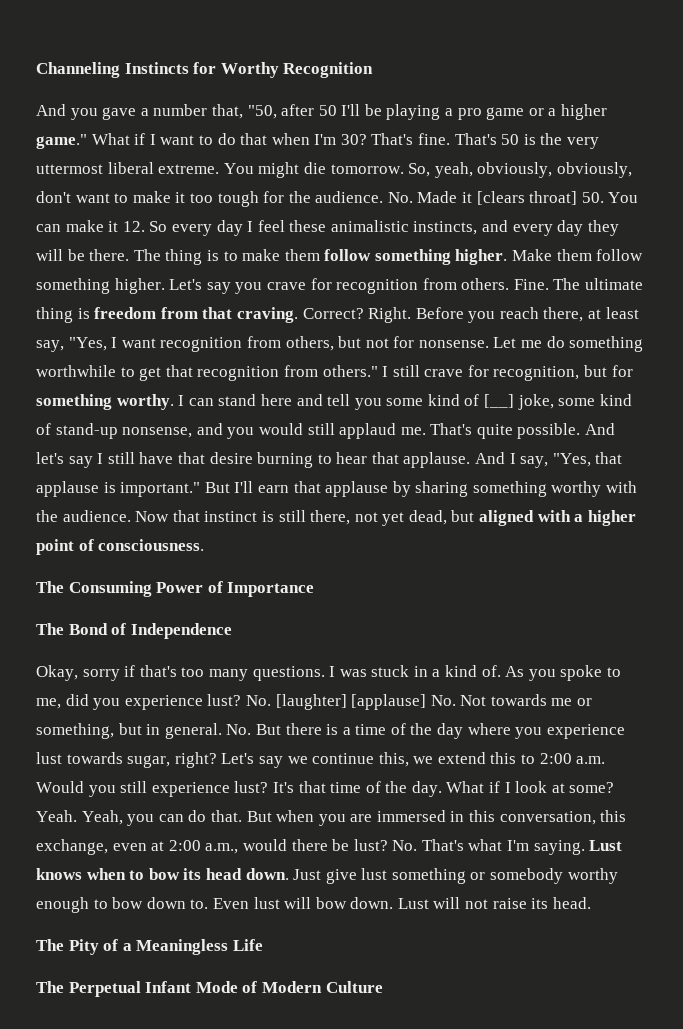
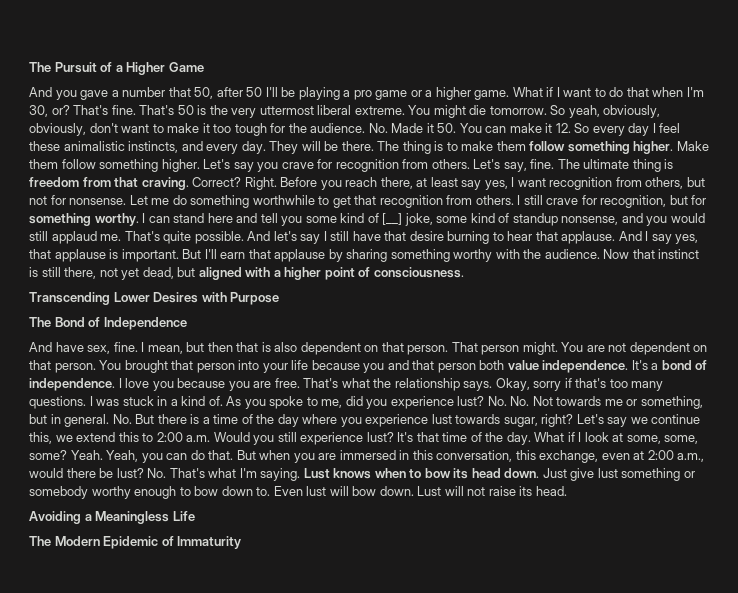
[36,62,374,78] Channeling Instincts for Worthy Recognition -> [29,62,204,75] The Pursuit of a Higher Game
[211,104,277,119] that, "50, -> [168,87,214,99] that 50,
[36,134,87,149] game." -> [474,90,510,100] game.
[340,134,367,145] 30? -> [29,105,70,117] 30, or?
[408,163,431,177] So, -> [550,105,566,115] So
[476,191,578,205] [clears throat] -> (434, 128) none
[557,220,619,236] day they -> [241,141,299,154] day. They
[513,279,549,290] Fine. -> [473,159,555,172] Let's say, fine.
[36,337,107,352] say, "Yes, -> [461,180,508,190] say yes,
[322,365,378,377] others." -> [475,195,514,205] others.
[55,423,118,439] stand-up -> [512,213,558,226] standup
[520,453,591,468] say, "Yes, -> [651,234,699,244] say yes,
[120,482,201,497] important." -> [121,249,179,262] important.
[36,581,315,597] The Consuming Power of Importance -> [29,292,280,305] Transcending Lower Desires with Purpose
(232, 631) none -> [29,342,708,355] [29,360,708,373] [29,378,493,391] And have sex, fine. I mean, but then that is also dependent on that person. That person might. You are not dependent on that person. You brought that person into your life because you and that person both value independence. It's a bond of independence. I love you because you are free. That's what the relationship says.
[275,694,427,710] [laughter] [applause] -> (507, 401) none
(565, 788) none -> [626,435,699,444] some, some,
[36,939,119,955] The Pity of -> [29,511,81,524] Avoiding
[68,981,383,997] Perpetual Infant Mode of Modern Culture -> [54,536,242,549] Modern Epidemic of Immaturity

